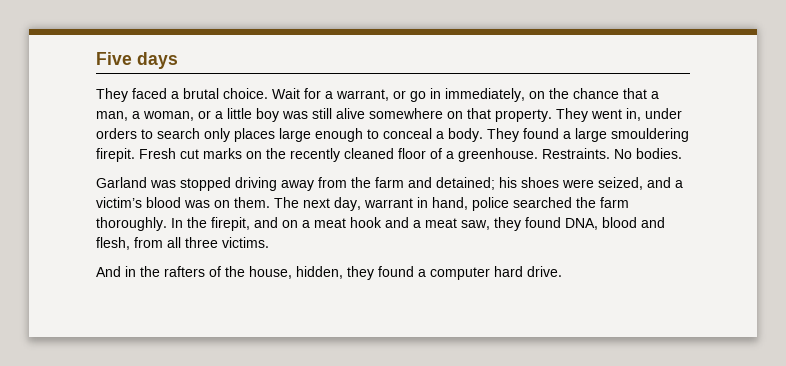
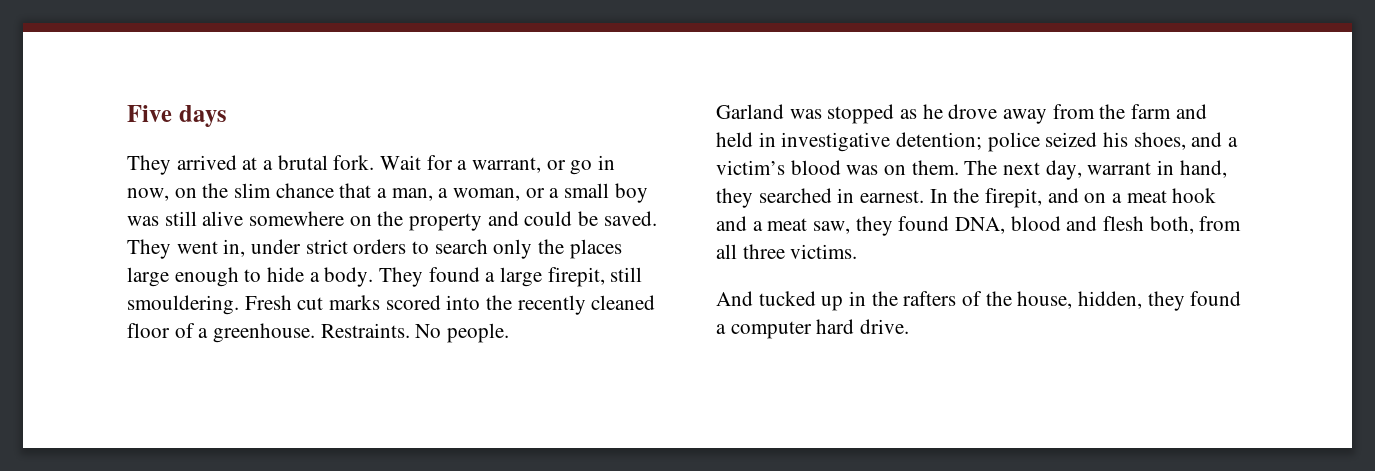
[132,88,167,99] faced -> [176,155,258,170] arrived at
[223,88,268,99] choice. -> [333,155,375,170] fork.
[445,88,569,102] immediately, on the -> [127,183,272,201] now, on the slim
[227,108,252,119] little -> [564,183,610,198] small
[467,108,552,122] that property. -> [377,211,657,231] the property and could be saved.
(682, 113) none -> [305,239,348,254] strict
(230, 135) none -> [538,239,565,254] the
[383,128,432,139] conceal -> [267,267,305,282] hide
[611,128,689,142] [96,148,135,162] smouldering firepit. -> [547,267,643,287] [127,295,239,315] firepit, still smouldering.
[246,151,262,159] on -> [385,295,481,310] scored into
[636,148,682,159] bodies. -> [447,323,510,343] people.
[235,177,277,191] driving -> [900,104,998,119] as he drove
[436,177,643,190] detained; his shoes were seized, -> [716,132,1186,152] held in investigative detention; police seized his shoes,
[472,197,629,211] [96,217,167,231] police searched the farm thoroughly. -> [716,188,925,208] they searched in earnest.
[96,237,130,250] flesh, -> [1103,216,1194,234] flesh both,
(121, 271) none -> [758,291,844,311] tucked up

